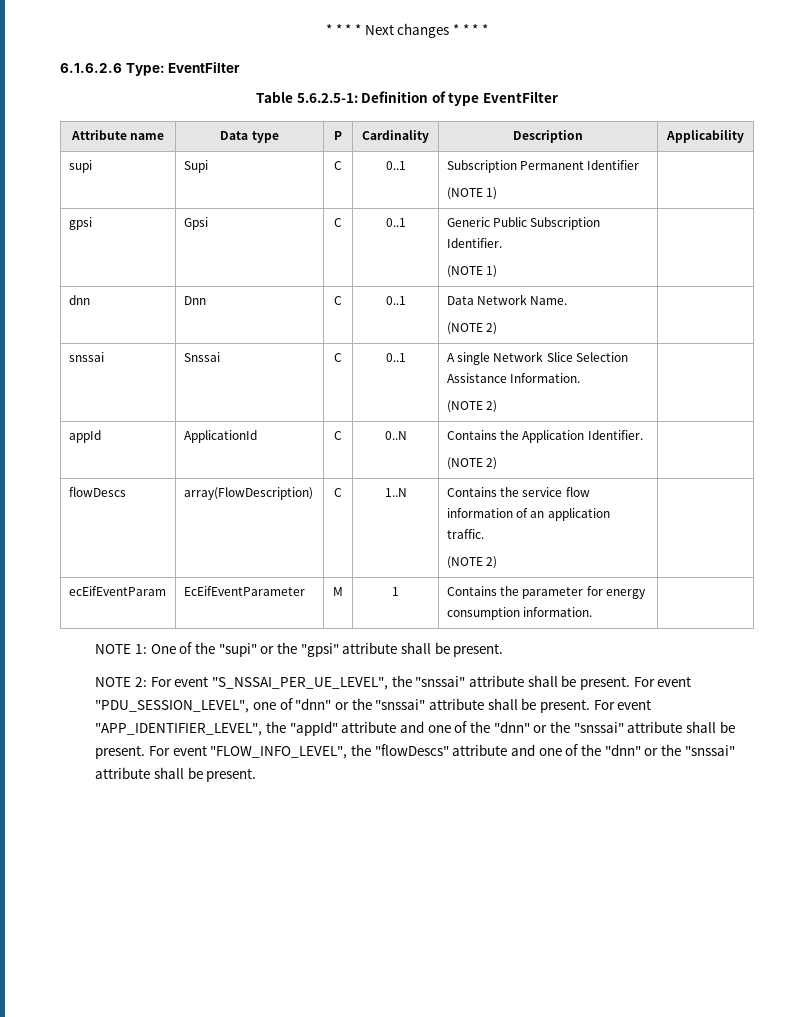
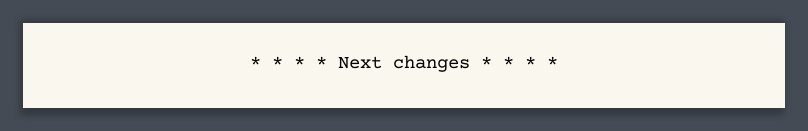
[60,62,241,76] [255,91,559,106] [70,130,165,140] [220,131,279,143] [334,131,342,140] [362,130,429,143] [513,130,583,143] [666,130,744,143] [68,160,92,173] [183,160,208,173] [334,161,342,170] [385,161,406,170] [446,160,640,173] [446,187,498,200] [68,217,92,230] [183,217,208,230] [334,218,342,227] [385,218,406,227] [446,217,601,230] [446,238,502,248] [446,265,498,278] [68,295,90,305] [183,296,206,305] [334,296,342,305] [385,296,406,305] [446,294,568,305] [446,322,498,335] [68,352,104,362] [183,352,220,362] [334,353,342,362] [385,353,406,362] [446,351,628,365] [446,373,581,383] [446,400,498,413] [68,430,101,443] [183,430,257,443] [334,431,342,440] [384,431,407,440] [446,430,643,443] [446,457,498,470] [68,487,126,497] [183,487,313,500] [334,488,342,497] [384,488,407,497] [446,487,590,497] [446,508,610,521] [446,529,484,539] [446,556,498,569] [68,586,166,596] [183,586,305,596] [333,587,343,596] [392,587,399,596] [446,586,646,599] [446,607,593,620] [95,642,504,657] [95,675,692,690] [95,698,652,713] [95,721,735,736] [95,744,735,759] [95,767,257,782] // 6.1.6.2.6 Type: EventFilter // Table 5.6.2.5-1: Definition of type EventFilter // Attribute name | Data type | P | Cardinality | Description | Applicability // supi | Supi | C | 0..1 | Subscription Permanent Identifier // (NOTE 1) | // gpsi | Gpsi | C | 0..1 | Generic Public Subscription Identifier. // (NOTE 1) | // dnn | Dnn | C | 0..1 | Data Network Name. // (NOTE 2) | // snssai | Snssai | C | 0..1 | A single Network Slice Selection Assistance Information. // (NOTE 2) | // appId | ApplicationId | C | 0..N | Contains the Application Identifier. // (NOTE 2) | // flowDescs | array(FlowDescription) | C | 1..N | Contains the service flow information of an application traffic. // (NOTE 2) | // ecEifEventParam | EcEifEventParameter | M | 1 | Contains the parameter for energy consumption information. | // NOTE 1: One of the "supi" or the "gpsi" attribute shall be present. // NOTE 2: For event "S_NSSAI_PER_UE_LEVEL", the "snssai" attribute shall be present. For event "PDU_SESSION_LEVEL", one of "dnn" or the "snssai" attribute shall be present. For event "APP_IDENTIFIER_LEVEL", the "appId" attribute and one of the "dnn" or the "snssai" attribute shall be present. For event "FLOW_INFO_LEVEL", the "flowDescs" attribute and one of the "dnn" or the "snssai" attribute shall be present. -> (558, 62) none

